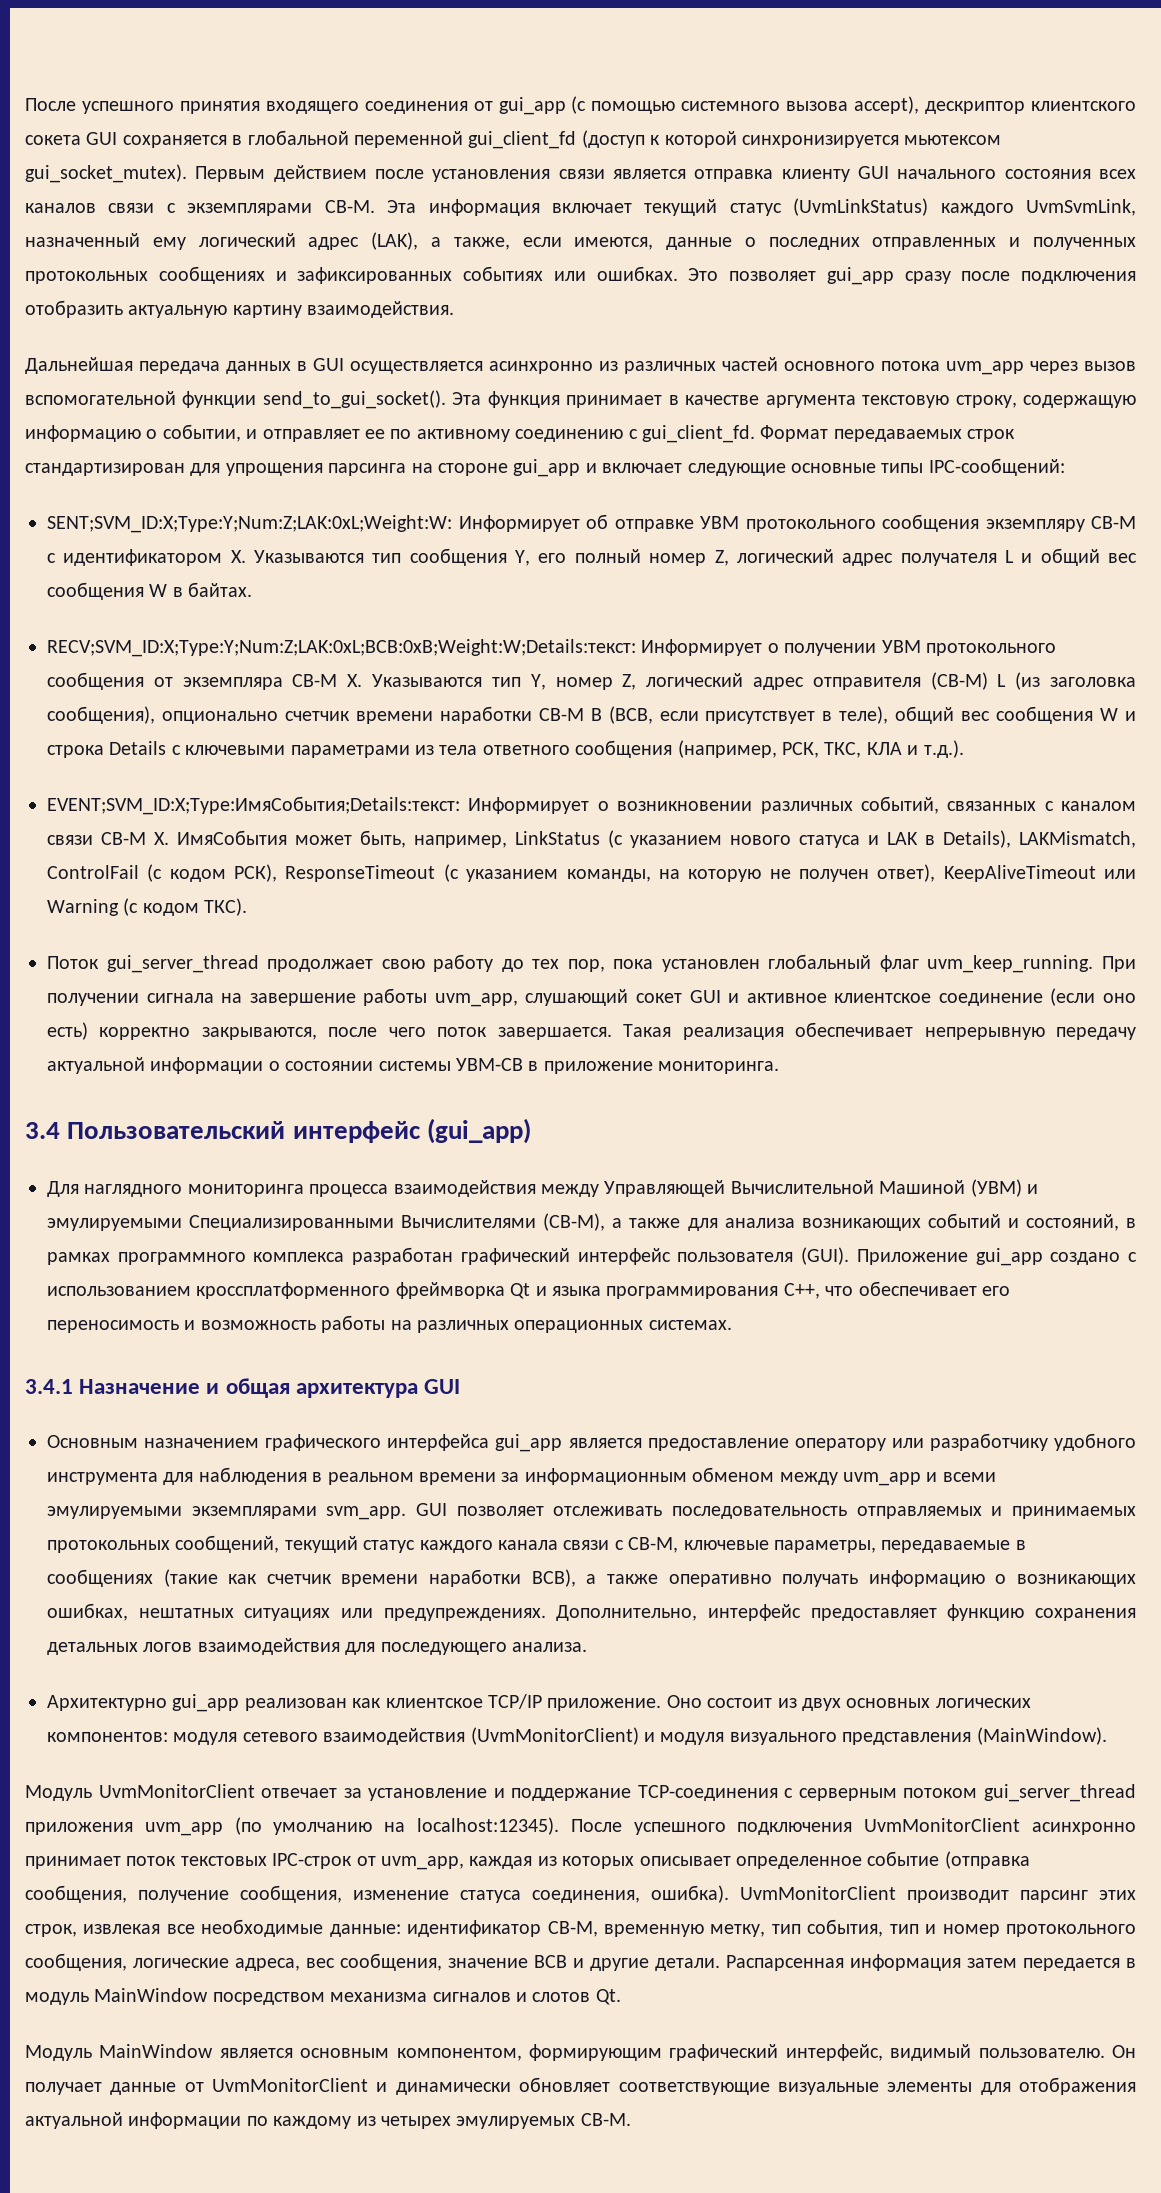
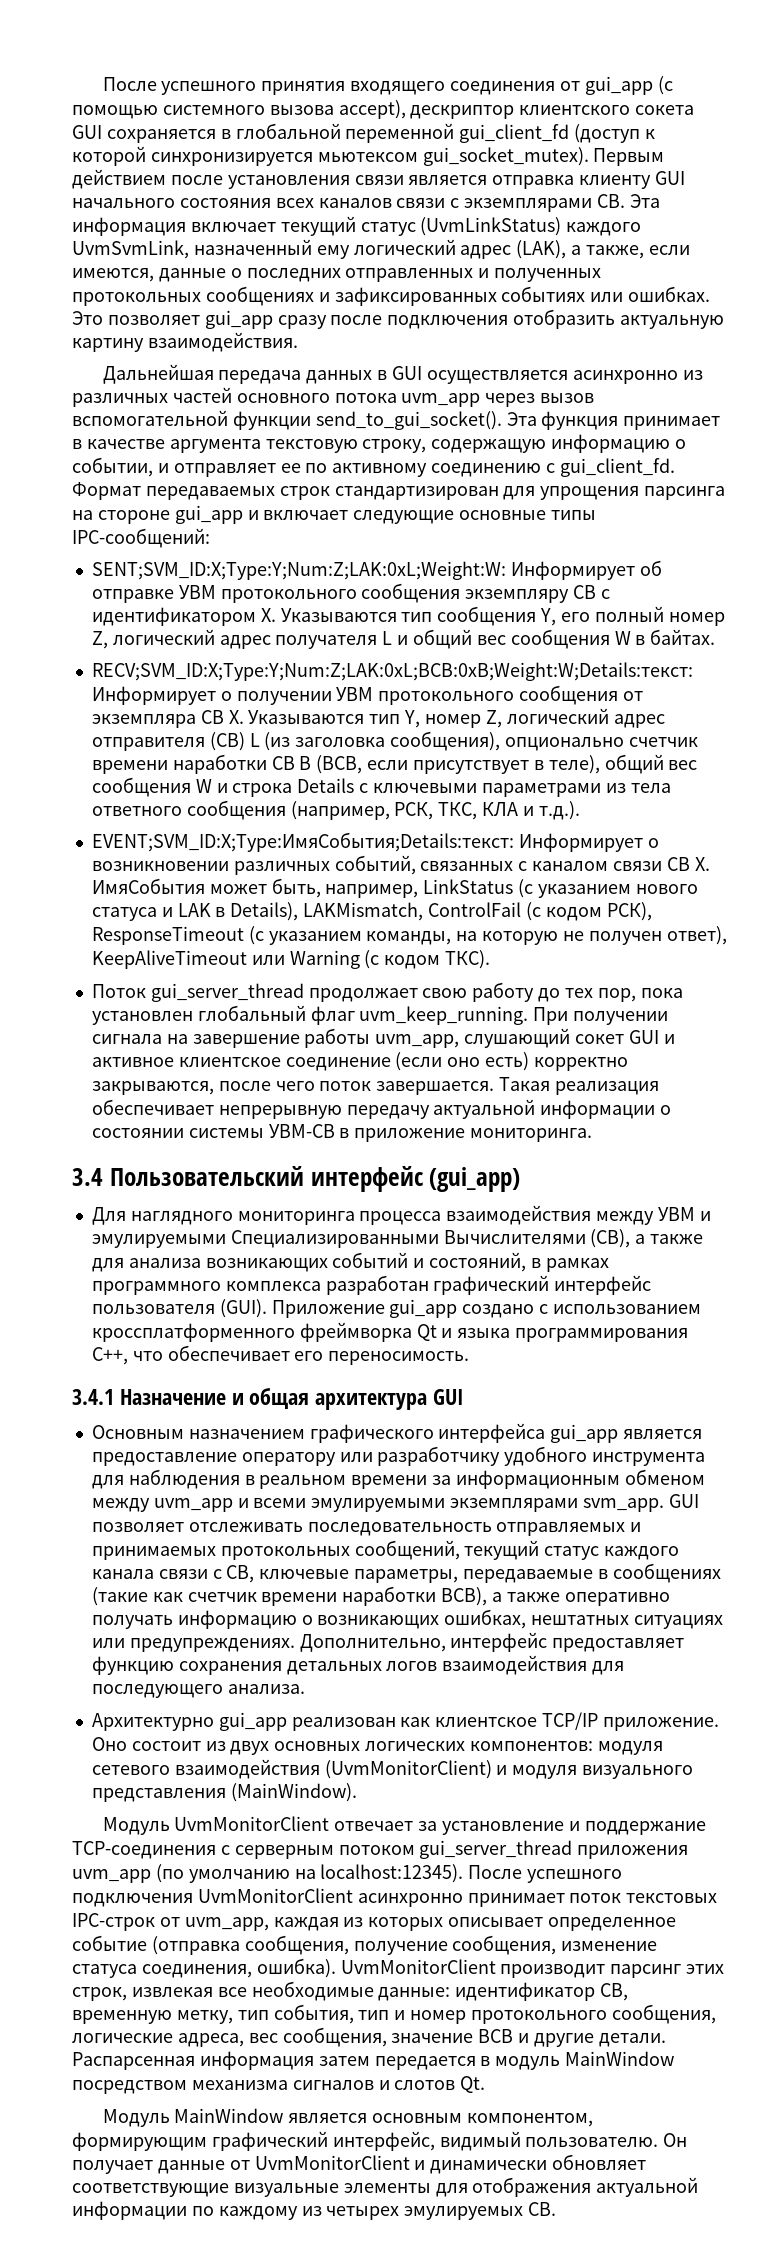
[324,200,375,213] СВ-М. -> [597,194,626,208] СВ.
[1091,516,1136,529] СВ-М -> [573,585,597,599] СВ
[292,674,338,687] СВ-М -> [200,710,224,724] СВ
[930,672,988,690] (СВ-М) -> [209,732,245,751] (СВ)
[538,708,584,721] СВ-М -> [271,756,295,770] СВ
[101,832,146,845] СВ-М -> [666,857,690,871] СВ
[604,1179,1022,1197] Управляющей Вычислительной Машиной (УВМ) -> [657,1207,695,1221] УВМ
[543,1213,606,1231] (СВ-М), -> [590,1229,631,1248] (СВ),
[47,1315,732,1333] переносимость и возможность работы на различных операционных системах. -> [328,1351,470,1365] переносимость.
[628,1537,679,1553] СВ-М, -> [226,1565,255,1583] СВ,
[547,1921,598,1937] СВ-М, -> [600,1983,629,2001] СВ,
[580,2113,631,2126] СВ-М. -> [528,2202,557,2216] СВ.

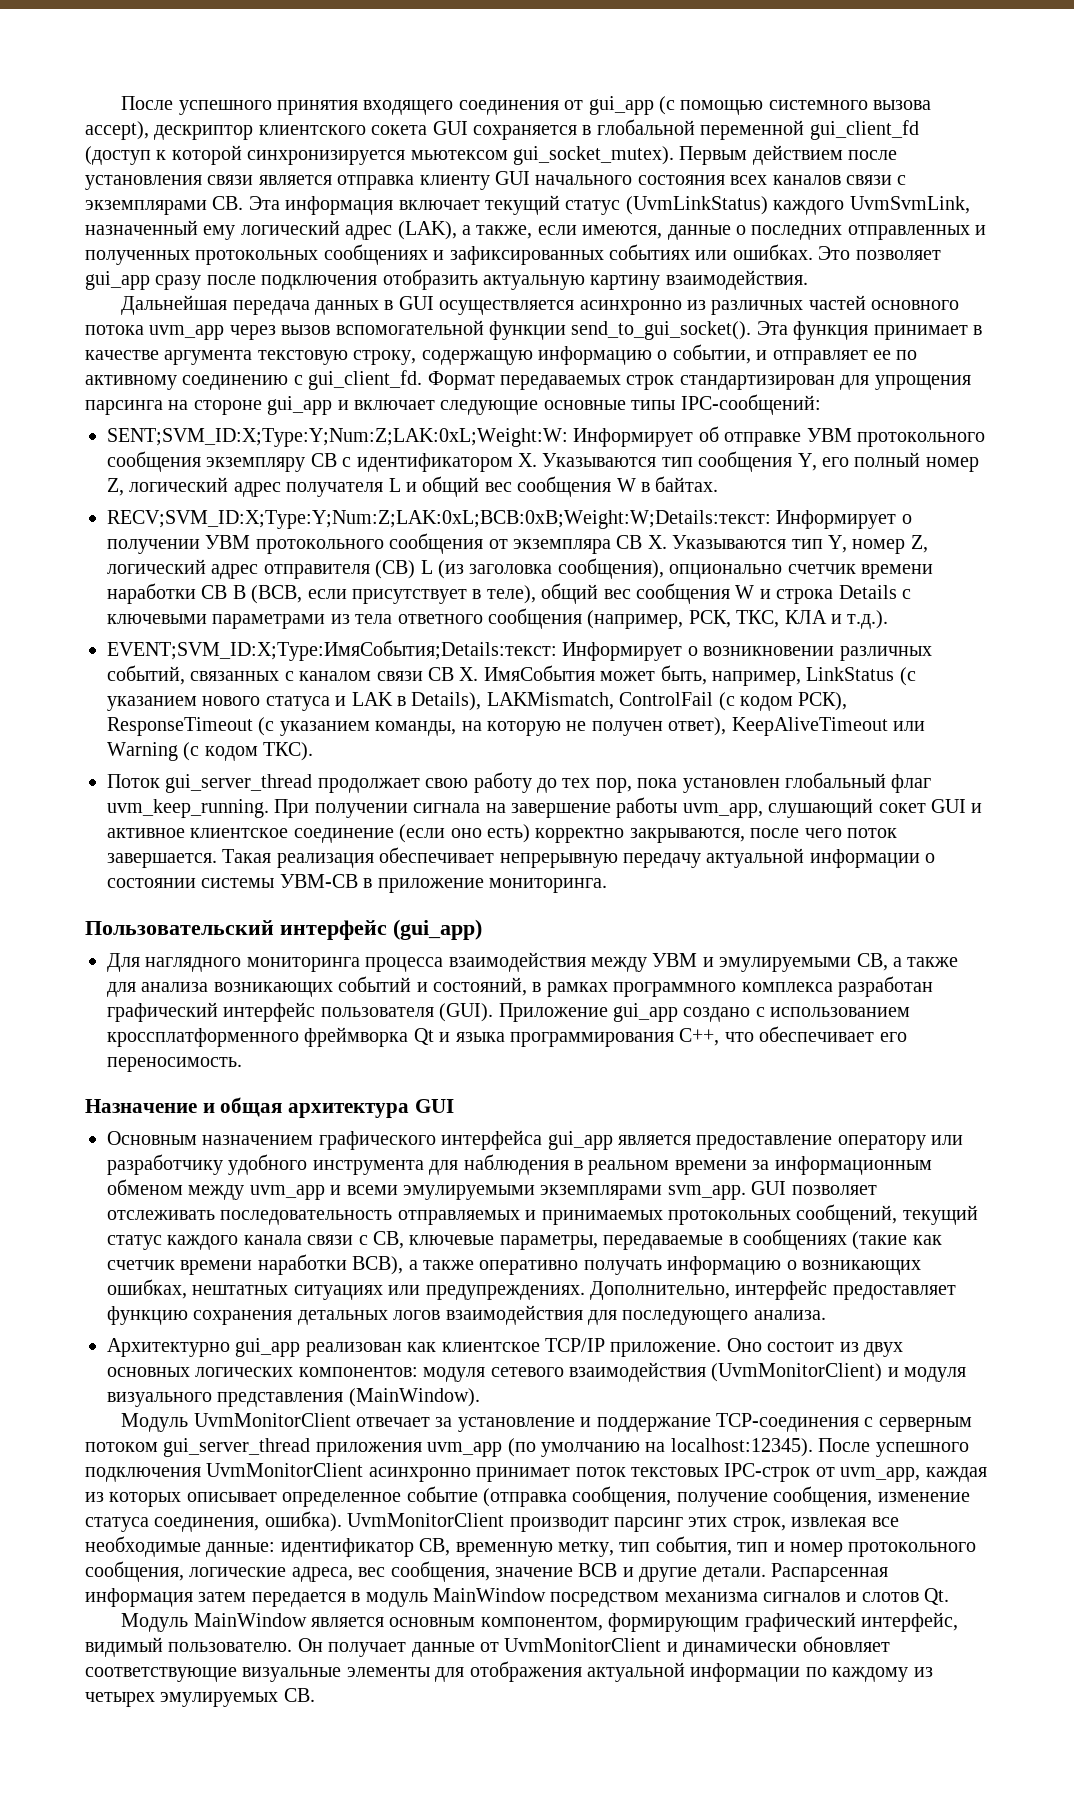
[72,1168,103,1186] 3.4 -> (607, 885) none
[230,1229,631,1248] Специализированными Вычислителями (СВ), -> [856,953,888,971] СВ,
[72,1389,114,1405] 3.4.1 -> (242, 1064) none

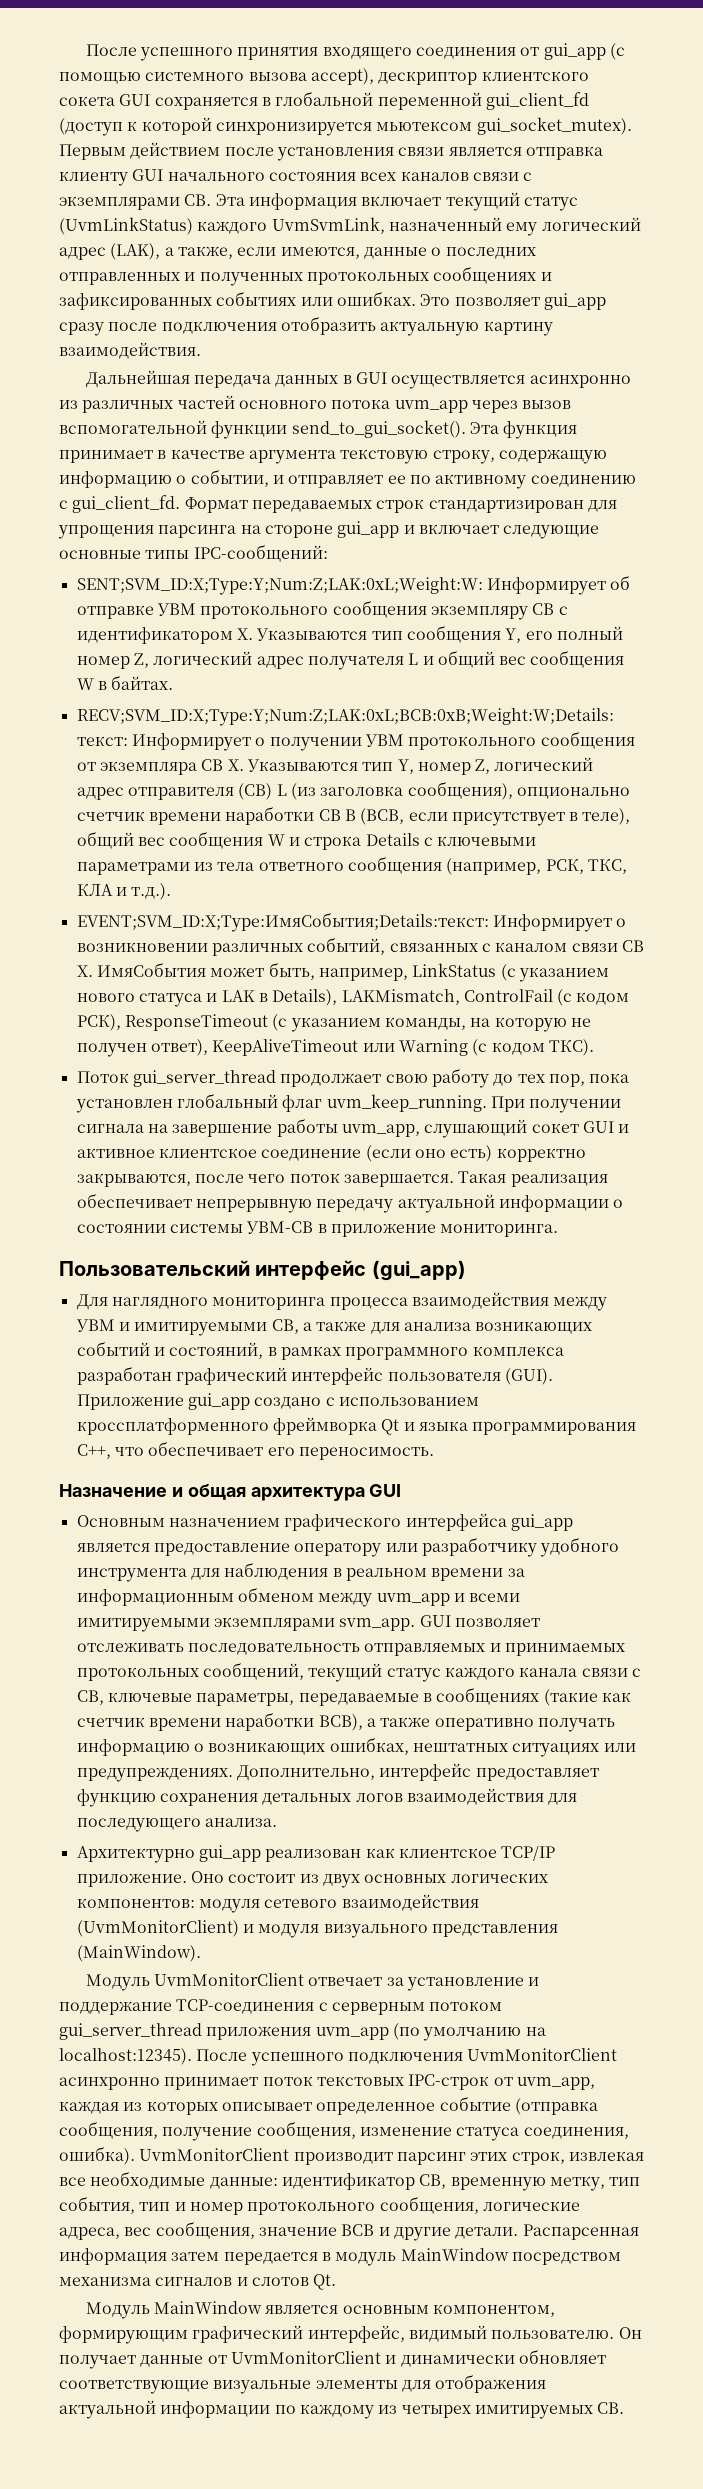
[719,957,852,972] эмулируемыми -> [134,1322,268,1336] имитируемыми
[403,1185,535,1200] эмулируемыми -> [76,1618,210,1632] имитируемыми
[160,1692,279,1707] эмулируемых -> [474,2405,593,2419] имитируемых

